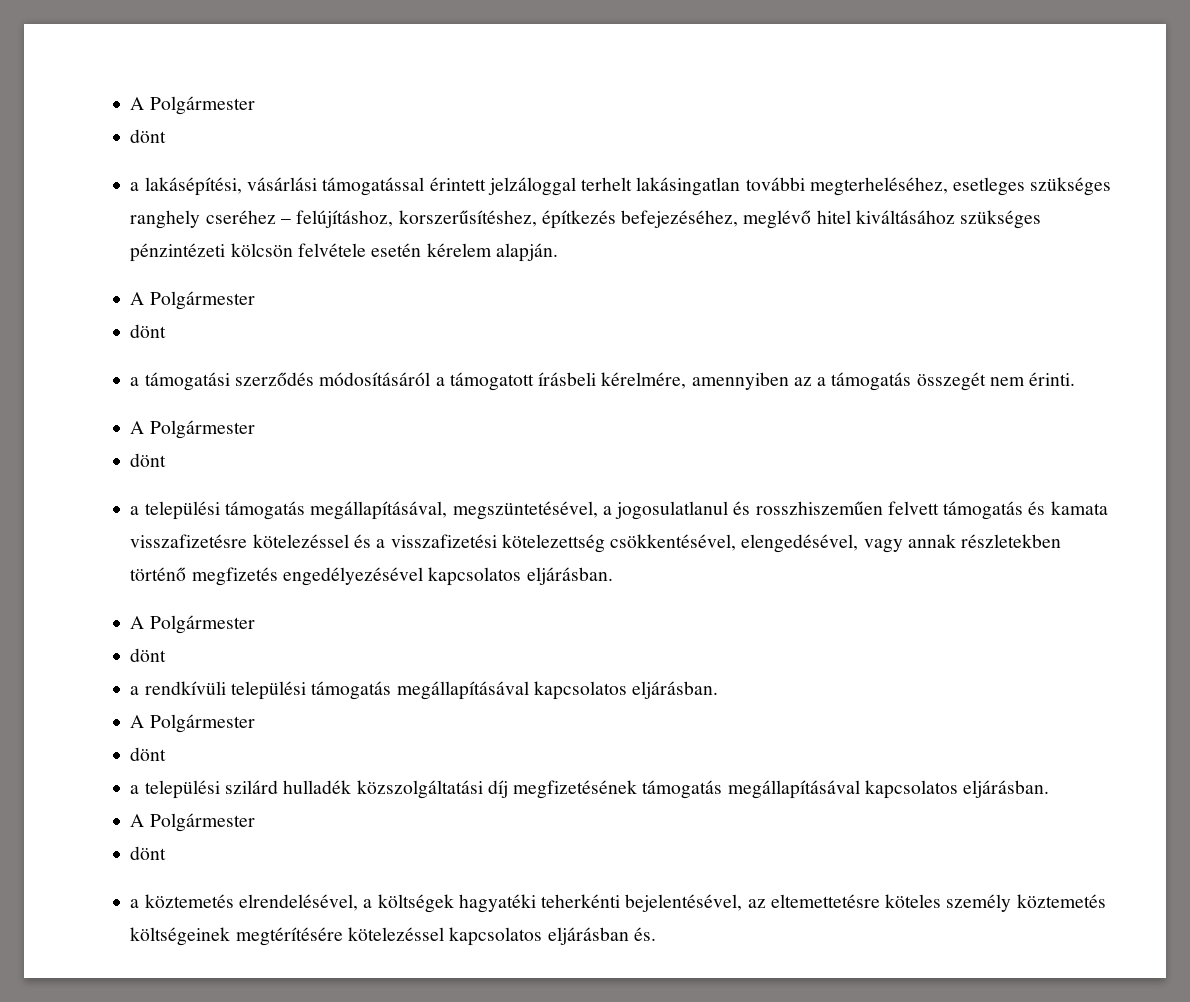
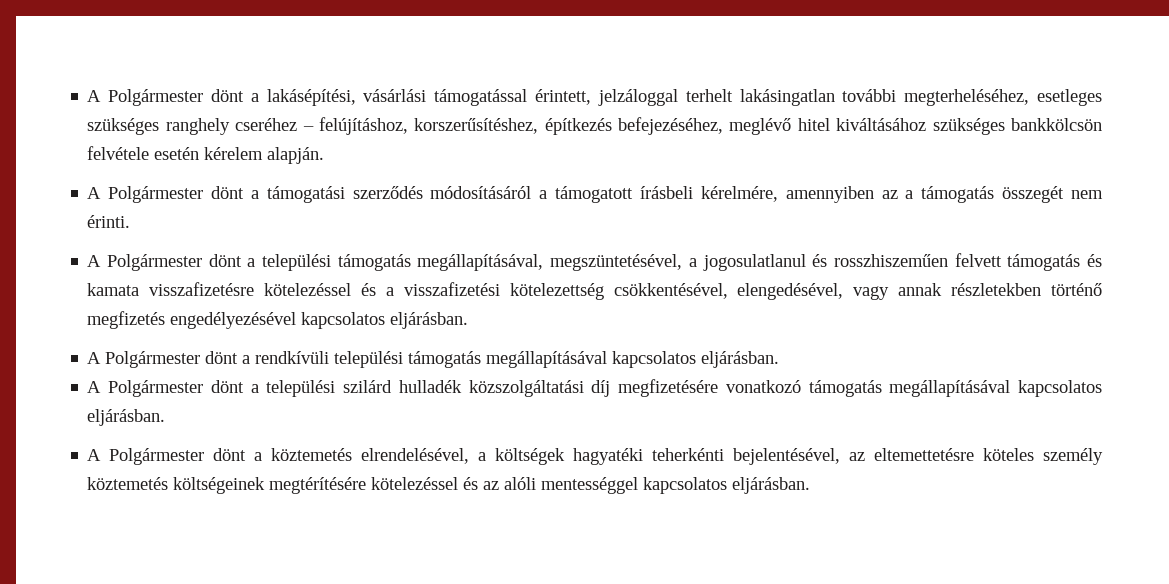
[130,96,255,115] [130,129,167,143] A Polgármester // dönt // -> [87,89,244,106] A Polgármester dönt
[429,177,486,191] érintett -> [535,89,592,105] érintett,
[130,243,293,262] pénzintézeti kölcsön -> [1011,118,1103,131] bankkölcsön
[130,324,167,338] // dönt // -> [211,186,245,199] dönt
[130,453,167,467] // dönt // -> [208,254,242,267] dönt
[130,648,167,662] // dönt // -> [205,351,239,364] dönt
[130,747,167,761] // dönt // -> [210,380,244,393] dönt
[513,780,1050,799] [130,813,255,832] [130,846,167,860] megfizetésének támogatás megállapításával kapcsolatos eljárásban. // A Polgármester // dönt // -> [618,379,1102,397] [87,409,166,426] [87,448,247,465] megfizetésére vonatkozó támogatás megállapításával kapcsolatos eljárásban. // A Polgármester dönt
[449,927,656,946] kapcsolatos eljárásban és. -> [463,477,811,494] és az alóli mentességgel kapcsolatos eljárásban.

